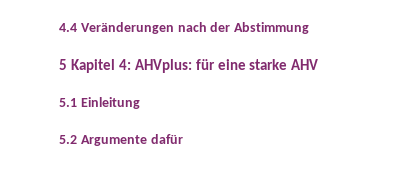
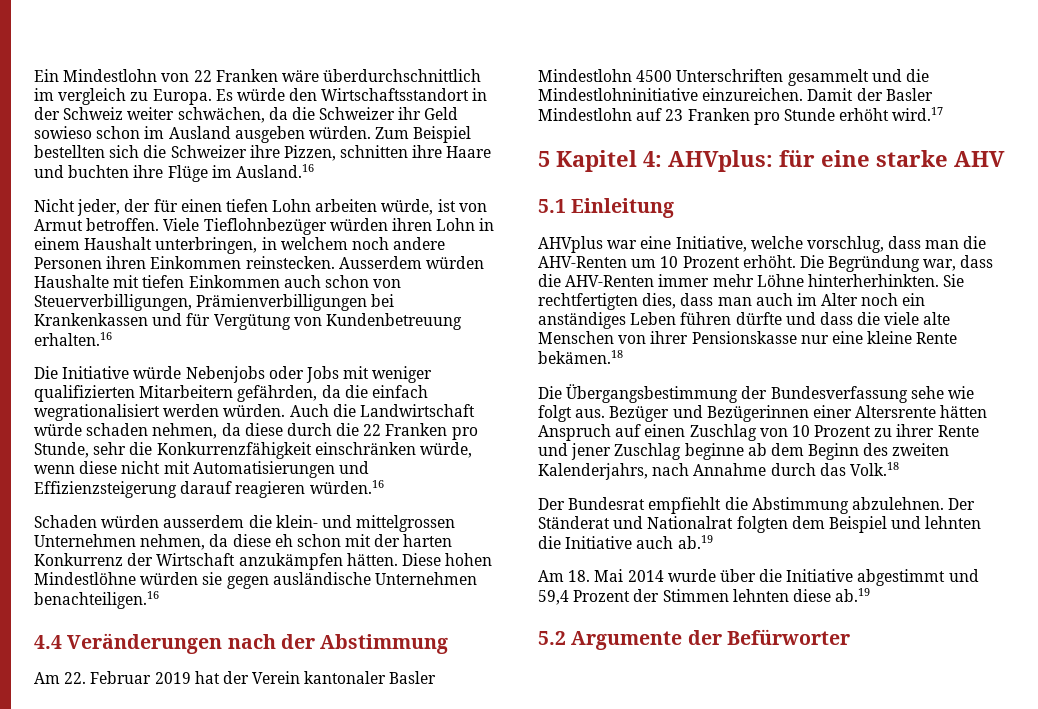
(59, 27) none -> [34,69,482,82] [34,88,488,105] [34,107,459,123] [34,126,472,143] [34,145,492,161] [34,164,314,182] [34,199,487,216] [34,218,495,235] [34,237,446,254] [34,256,484,269] [34,275,402,288] [34,294,395,311] [34,313,462,330] [34,332,112,346] [34,366,433,383] [34,385,428,402] [34,404,475,421] [34,423,478,440] [34,442,472,459] [34,461,369,478] [34,480,384,498] [34,515,456,532] [34,534,453,550] [34,553,493,570] [34,572,477,589] [34,591,159,609] Ein Mindestlohn von 22 Franken wäre überdurchschnittlich im vergleich zu Europa. Es würde den Wirtschaftsstandort in der Schweiz weiter schwächen, da die Schweizer ihr Geld sowieso schon im Ausland ausgeben würden. Zum Beispiel bestellten sich die Schweizer ihre Pizzen, schnitten ihre Haare und buchten ihre Flüge im Ausland.16 // Nicht jeder, der für einen tiefen Lohn arbeiten würde, ist von Armut betroffen. Viele Tieflohnbezüger würden ihren Lohn in einem Haushalt unterbringen, in welchem noch andere Personen ihren Einkommen reinstecken. Ausserdem würden Haushalte mit tiefen Einkommen auch schon von Steuerverbilligungen, Prämienverbilligungen bei Krankenkassen und für Vergütung von Kundenbetreuung erhalten.16 // Die Initiative würde Nebenjobs oder Jobs mit weniger qualifizierten Mitarbeitern gefährden, da die einfach wegrationalisiert werden würden. Auch die Landwirtschaft würde schaden nehmen, da diese durch die 22 Franken pro Stunde, sehr die Konkurrenzfähigkeit einschränken würde, wenn diese nicht mit Automatisierungen und Effizienzsteigerung darauf reagieren würden.16 // Schaden würden ausserdem die klein- und mittelgrossen Unternehmen nehmen, da diese eh schon mit der harten Konkurrenz der Wirtschaft anzukämpfen hätten. Diese hohen Mindestlöhne würden sie gegen ausländische Unternehmen benachteiligen.16 //
(310, 28) none -> [34,671,437,684] [538,69,929,86] [538,88,933,101] [538,107,944,125] // Am 22. Februar 2019 hat der Verein kantonaler Basler Mindestlohn 4500 Unterschriften gesammelt und die Mindestlohninitiative einzureichen. Damit der Basler Mindestlohn auf 23 Franken pro Stunde erhöht wird.17
(140, 103) none -> [538,236,987,253] [538,255,994,272] [538,274,965,287] [538,293,926,310] [538,312,951,329] [538,331,958,344] [538,350,623,364] [538,384,974,403] [538,405,988,422] [538,424,979,441] [538,443,950,460] [538,462,899,480] [538,497,976,514] [538,516,982,533] [538,535,713,549] [538,569,979,586] [538,588,871,605] // AHVplus war eine Initiative, welche vorschlug, dass man die AHV-Renten um 10 Prozent erhöht. Die Begründung war, dass die AHV-Renten immer mehr Löhne hinterherhinkten. Sie rechtfertigten dies, dass man auch im Alter noch ein anständiges Leben führen dürfte und dass die viele alte Menschen von ihrer Pensionskasse nur eine kleine Rente bekämen.18 // Die Übergangsbestimmung der Bundesverfassung sehe wie folgt aus. Bezüger und Bezügerinnen einer Altersrente hätten Anspruch auf einen Zuschlag von 10 Prozent zu ihrer Rente und jener Zuschlag beginne ab dem Beginn des zweiten Kalenderjahrs, nach Annahme durch das Volk.18 // Der Bundesrat empfiehlt die Abstimmung abzulehnen. Der Ständerat und Nationalrat folgten dem Beispiel und lehnten die Initiative auch ab.19 // Am 18. Mai 2014 wurde über die Initiative abgestimmt und 59,4 Prozent der Stimmen lehnten diese ab.19
[150,134,183,144] dafür -> [687,629,850,645] der Befürworter

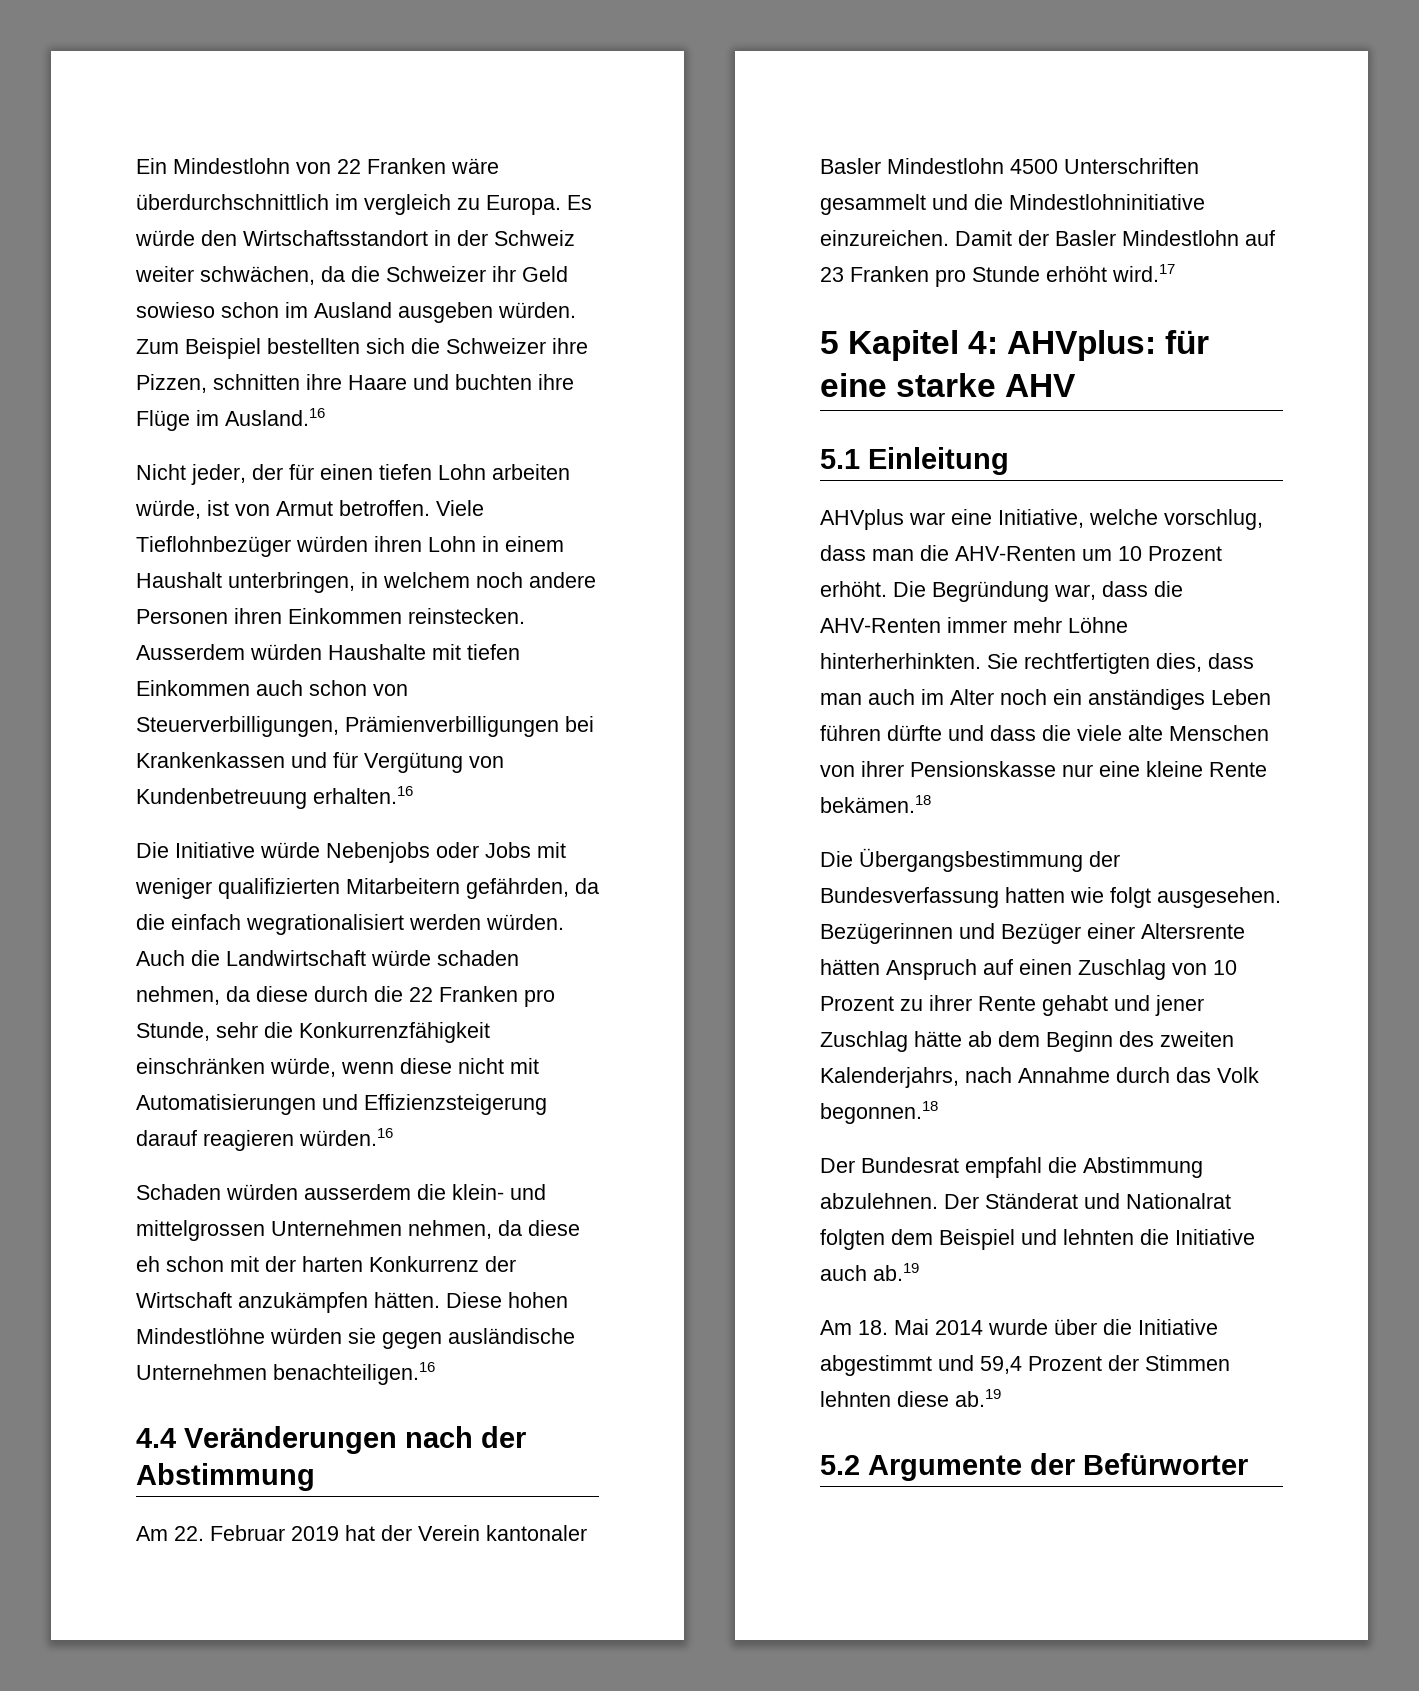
[910,386,944,399] sehe -> [1005,887,1065,903] hatten
[575,405,809,422] aus. Bezüger und Bezügerinnen -> [1157,887,1281,908] [820,923,1081,944] ausgesehen. Bezügerinnen und Bezüger
(979, 431) none -> [1042,995,1108,1016] gehabt
[684,443,744,460] beginne -> [914,1031,962,1047] hätte
[849,462,899,476] Volk.18 -> [1217,1067,1259,1083] [820,1101,938,1124] Volk begonnen.18
[648,497,722,514] empfiehlt -> [965,1157,1042,1178] empfahl

